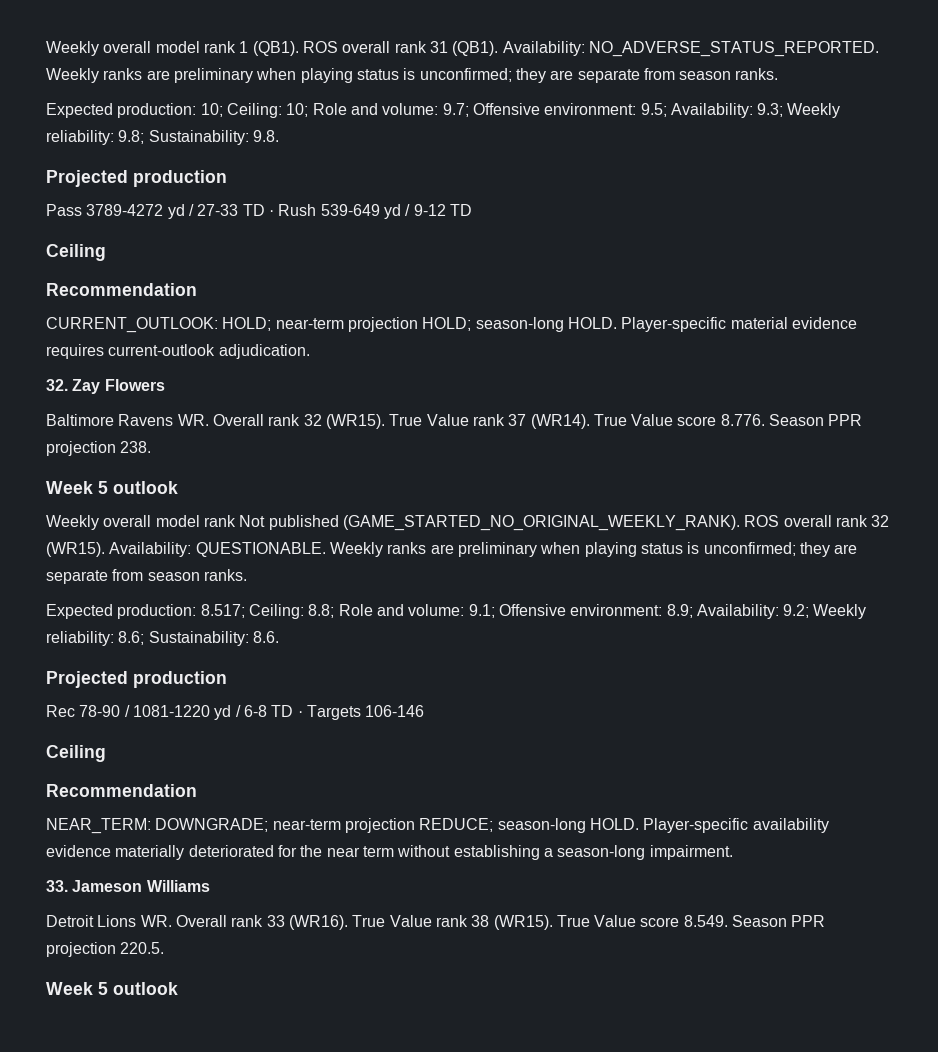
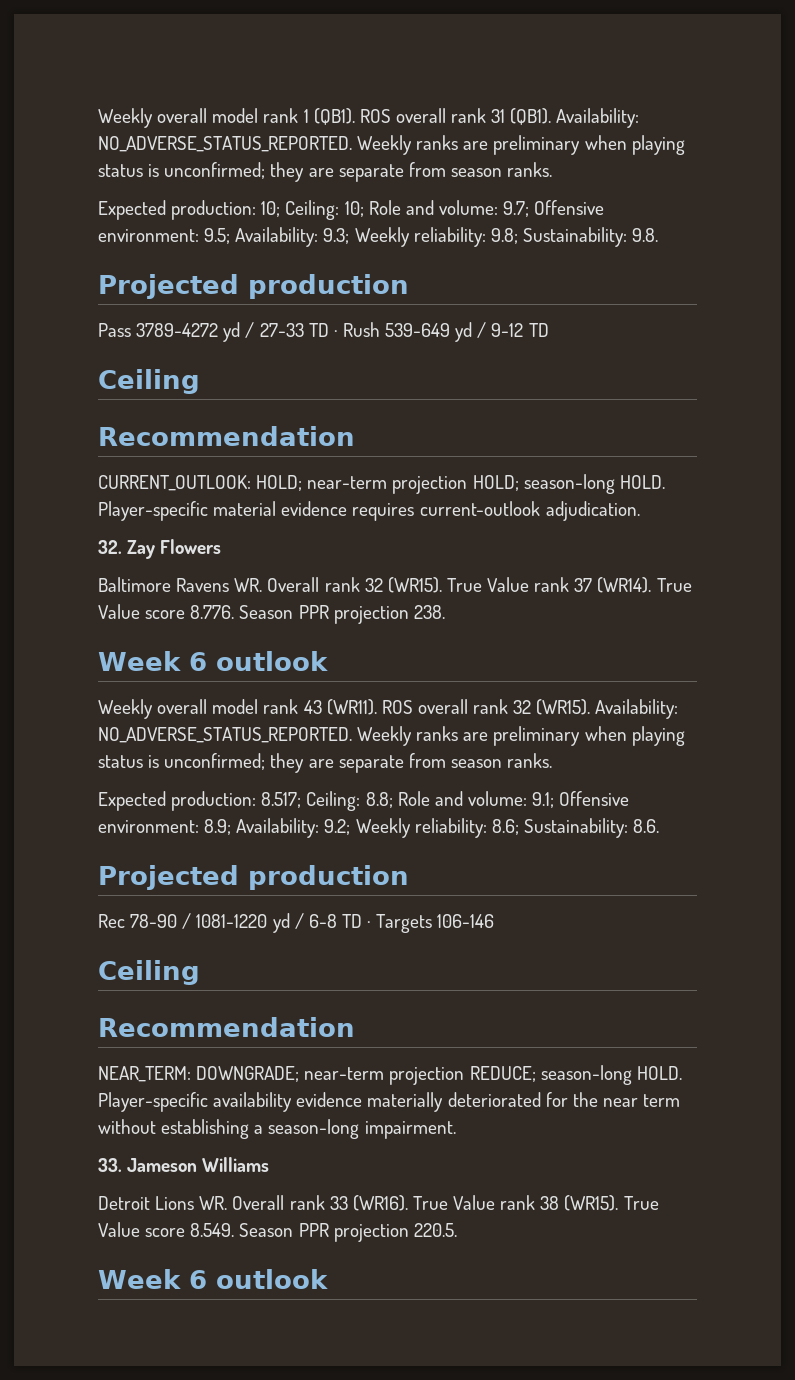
[98,481,108,494] 5 -> [188,652,207,671] 6
[239,515,740,531] Not published (GAME_STARTED_NO_ORIGINAL_WEEKLY_RANK). -> [303,699,377,715] 43 (WR11).
[195,542,326,557] QUESTIONABLE. -> [98,727,352,743] NO_ADVERSE_STATUS_REPORTED.
[98,982,108,995] 5 -> [188,1270,207,1289] 6

